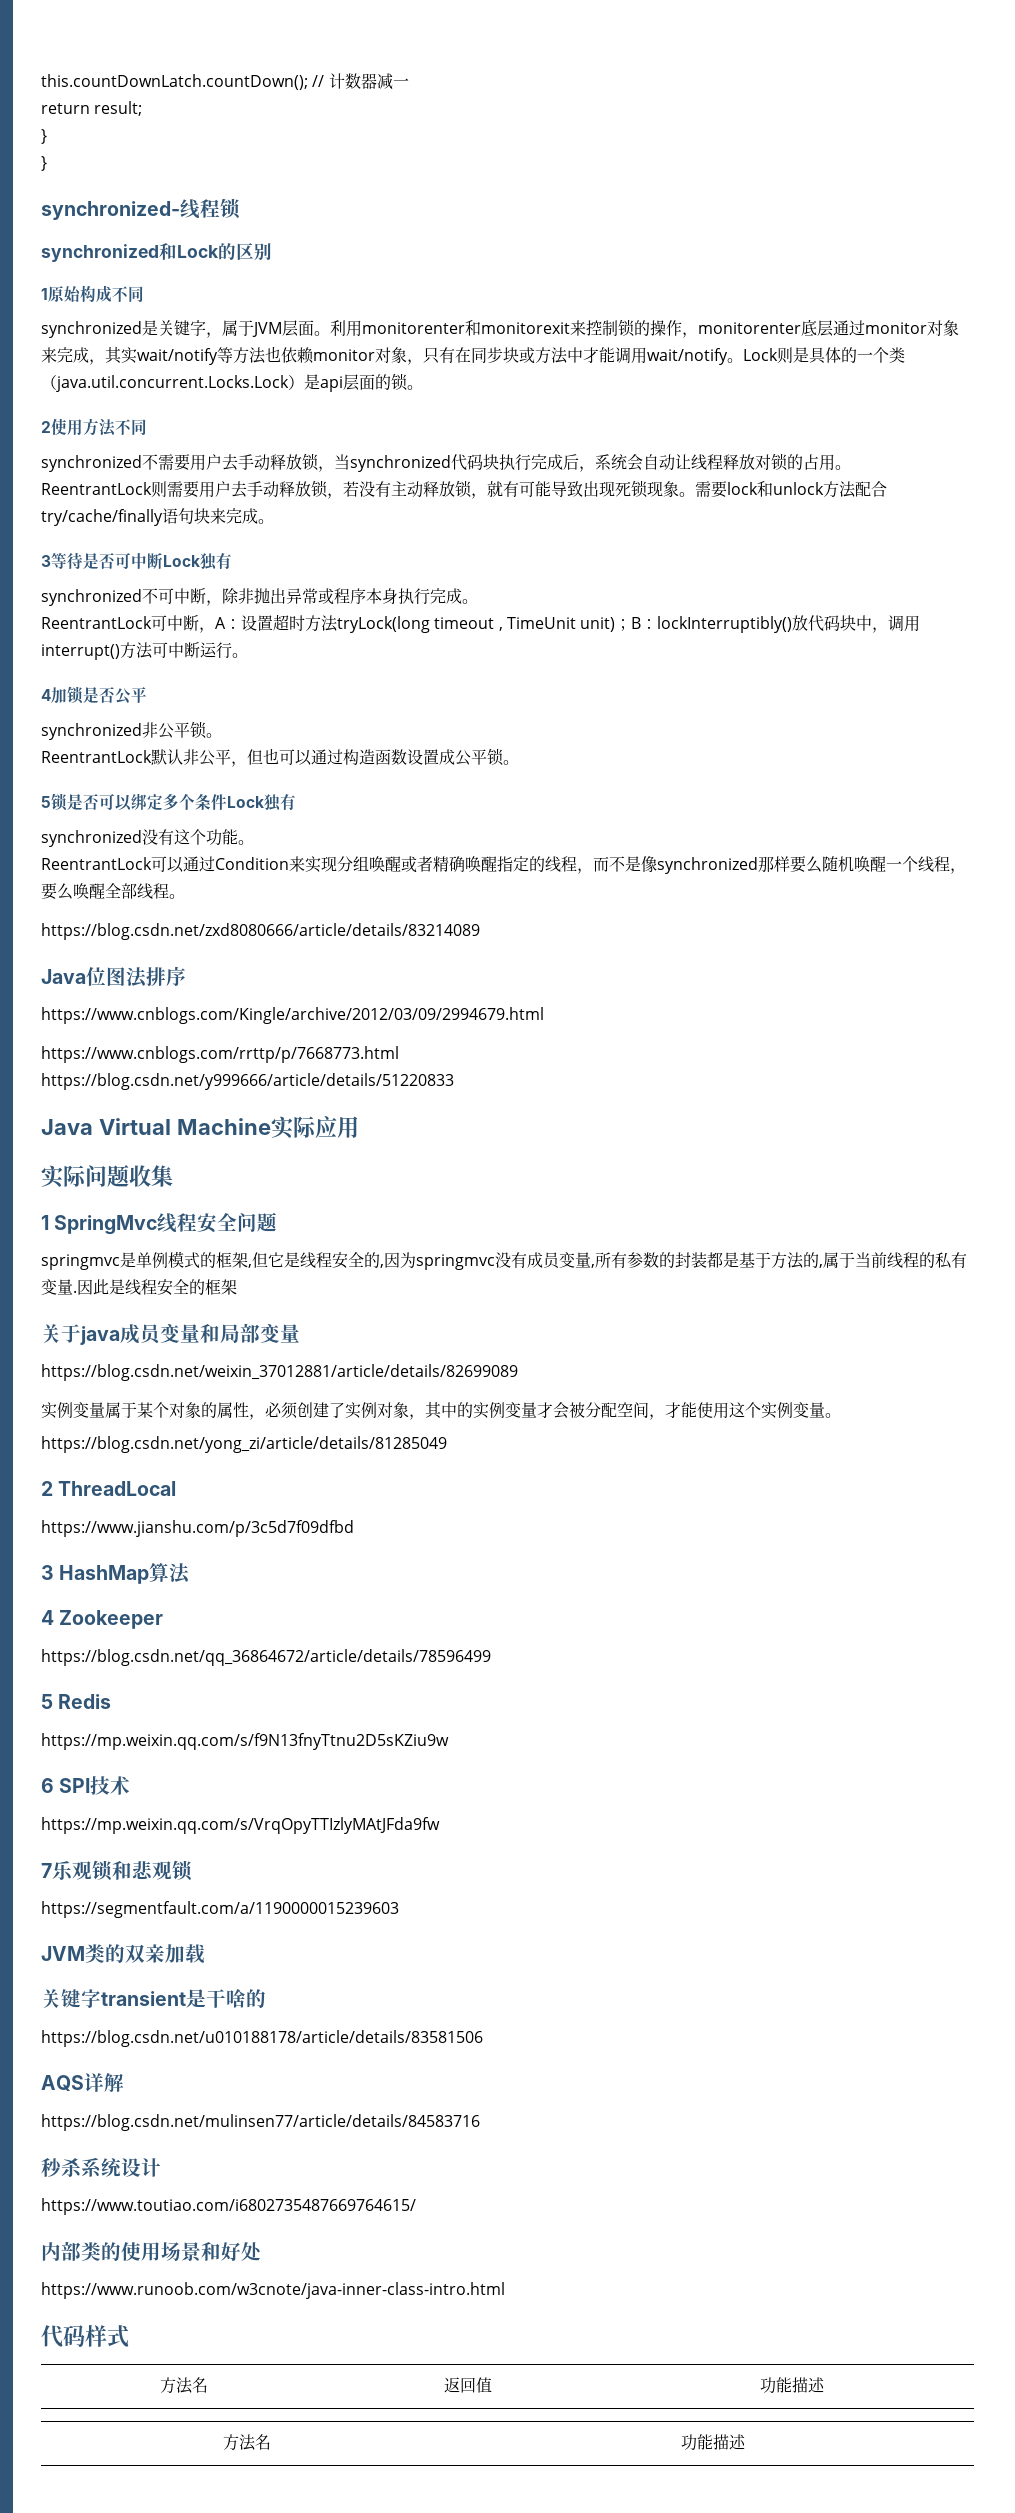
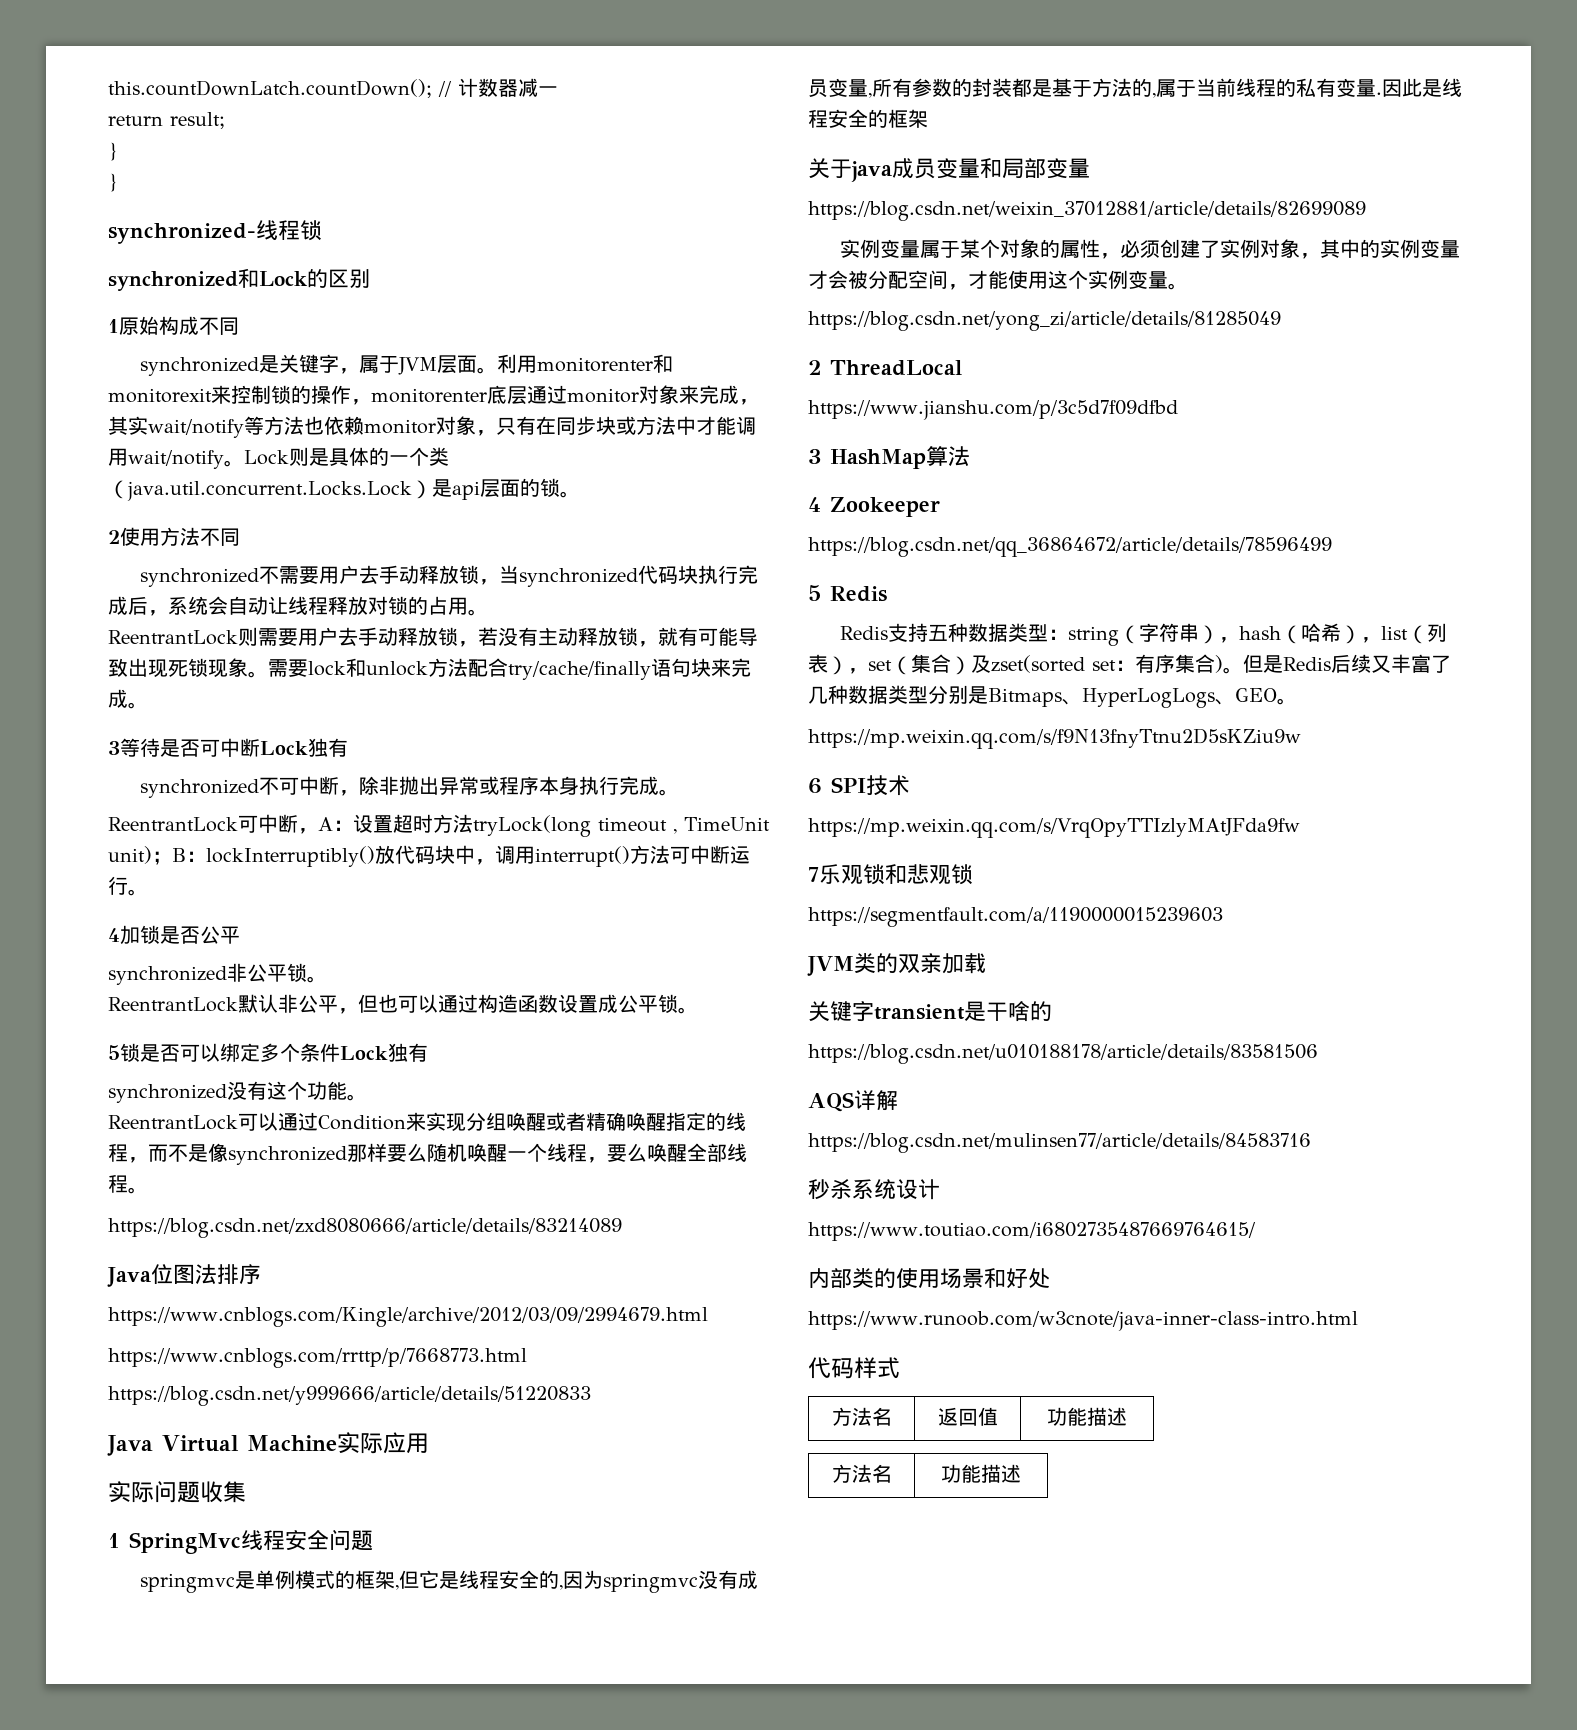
(112, 1701) none -> [839,623,1447,646] [808,654,1451,675] [808,685,1297,708] // Redis支持五种数据类型：string（字符串），hash（哈希），list（列表），set（集合）及zset(sorted set：有序集合)。但是Redis后续又丰富了几种数据类型分别是Bitmaps、HyperLogLogs、GEO。

